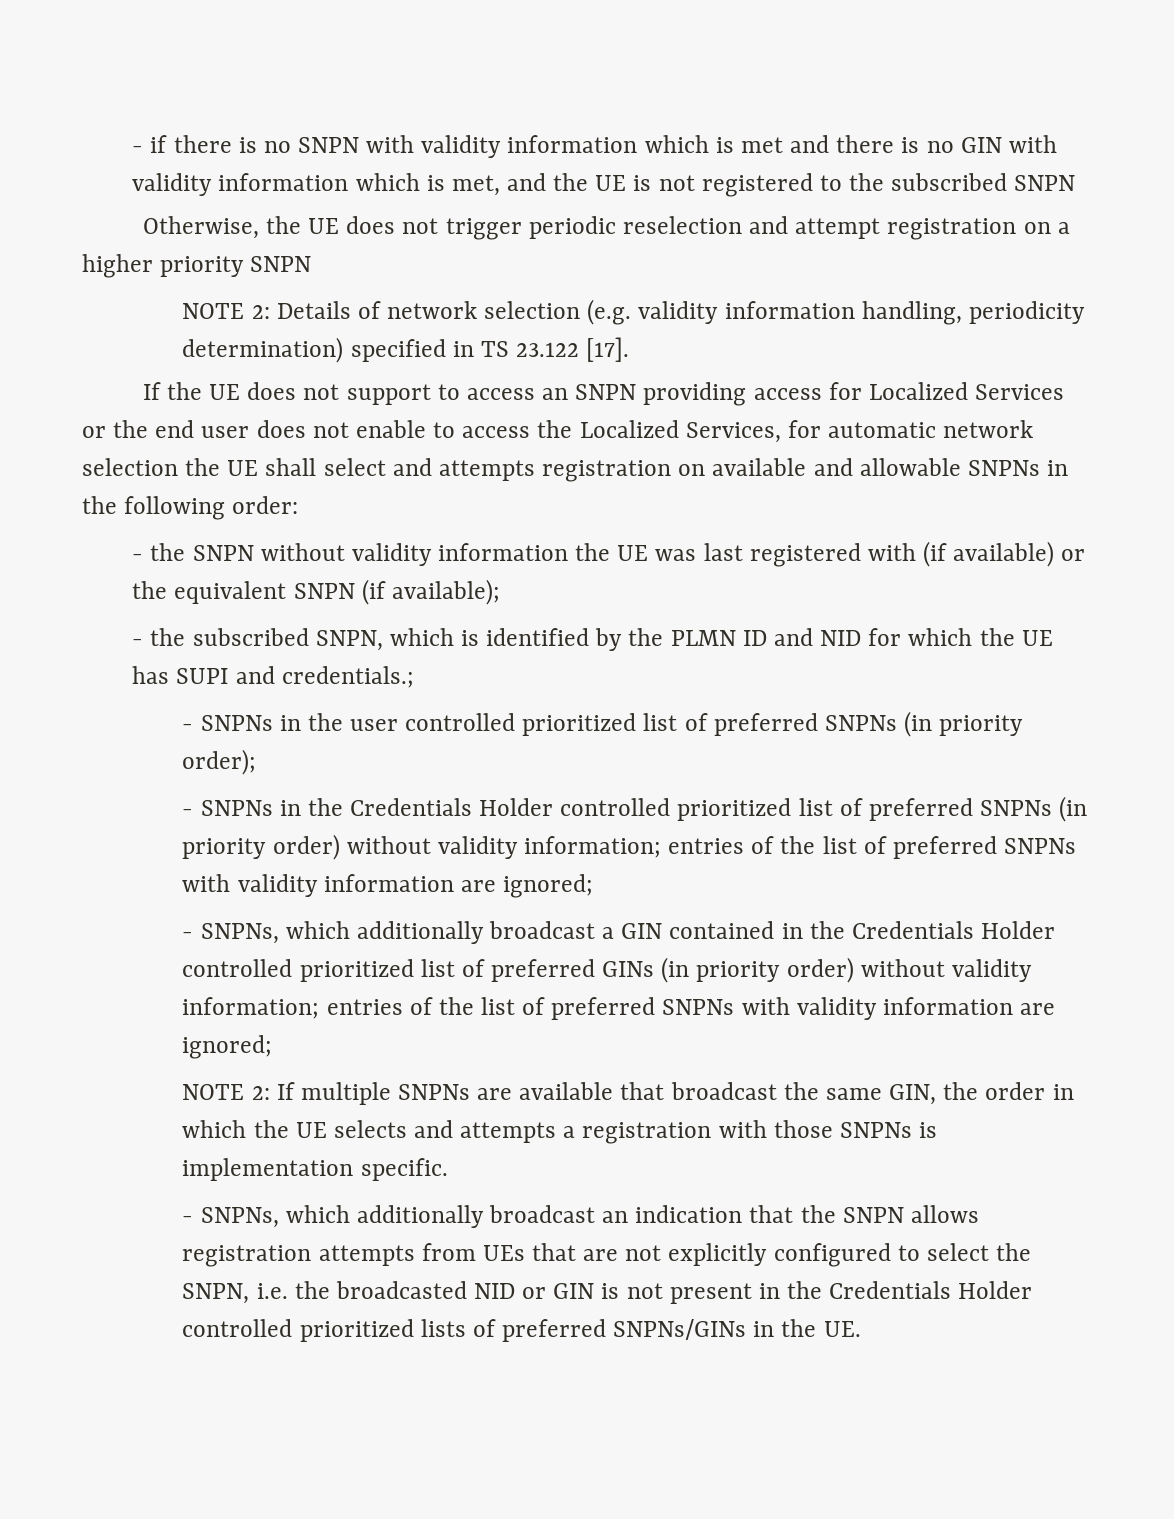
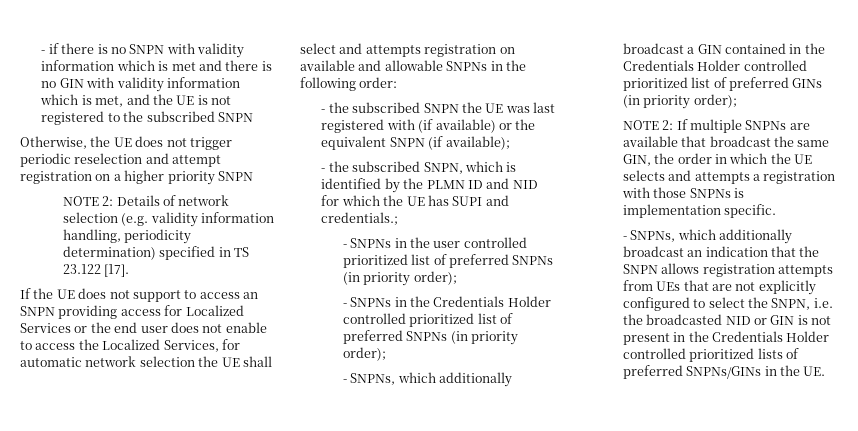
[192,543,568,566] SNPN without validity information -> [352,102,459,113] subscribed SNPN
[272,834,1077,860] [182,874,593,898] order) without validity information; entries of the list of preferred SNPNs with validity information are ignored; -> [342,347,386,361] order);
[786,957,1032,983] [182,997,1056,1020] [182,1035,273,1059] order) without validity information; entries of the list of preferred SNPNs with validity information are ignored; -> [693,94,737,108] order);

